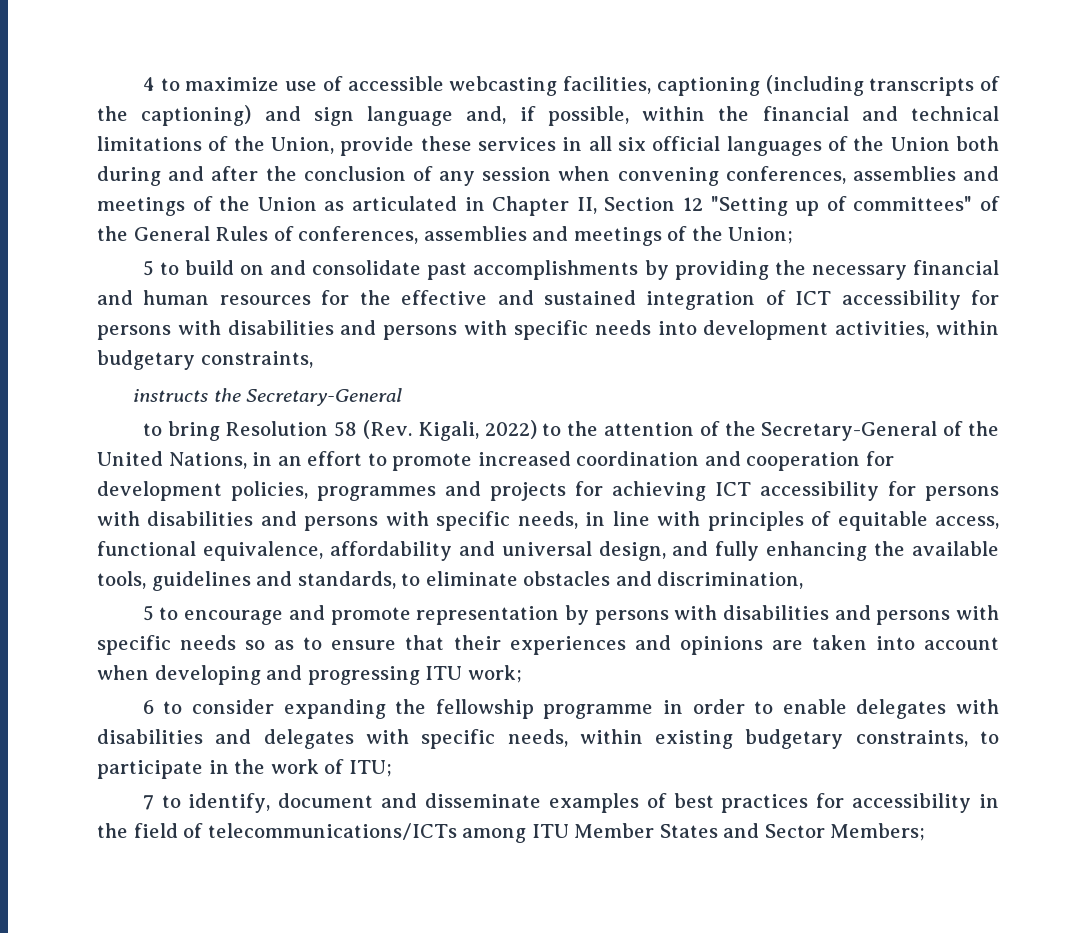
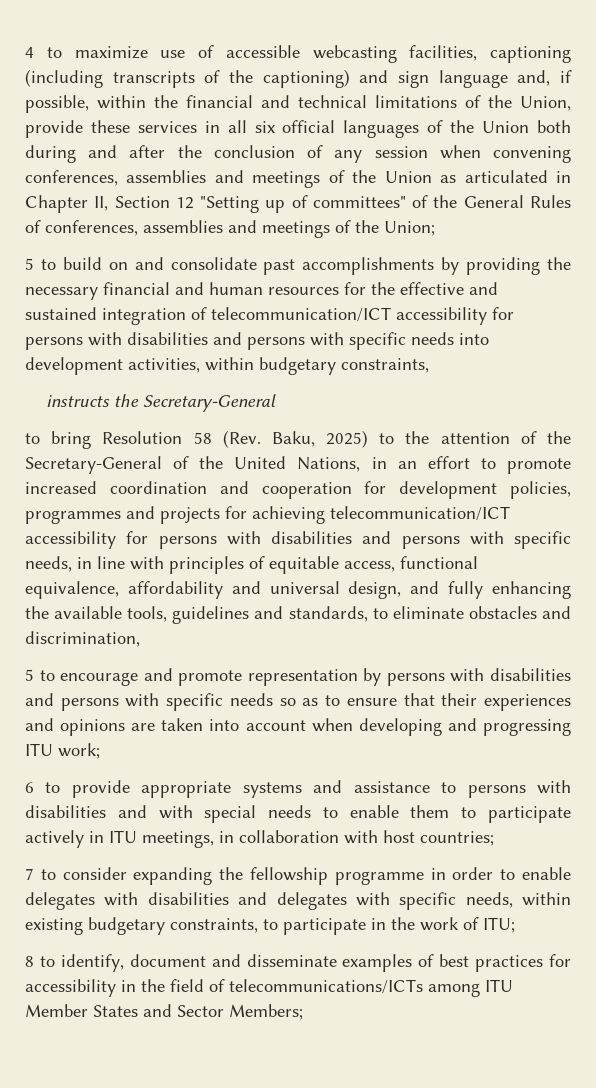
[795,291,832,305] ICT -> [211,307,391,322] telecommunication/ICT
[417,420,537,441] Kigali, 2022) -> [271,430,369,448] Baku, 2025)
[715,482,751,496] ICT -> [330,506,510,521] telecommunication/ICT
(183, 707) none -> [71,780,571,798] [25,805,571,823] [25,830,494,848] [25,868,56,880] provide appropriate systems and assistance to persons with disabilities and with special needs to enable them to participate actively in ITU meetings, in collaboration with host countries; // 7 to
[142,795,154,810] 7 -> [25,956,34,967] 8

